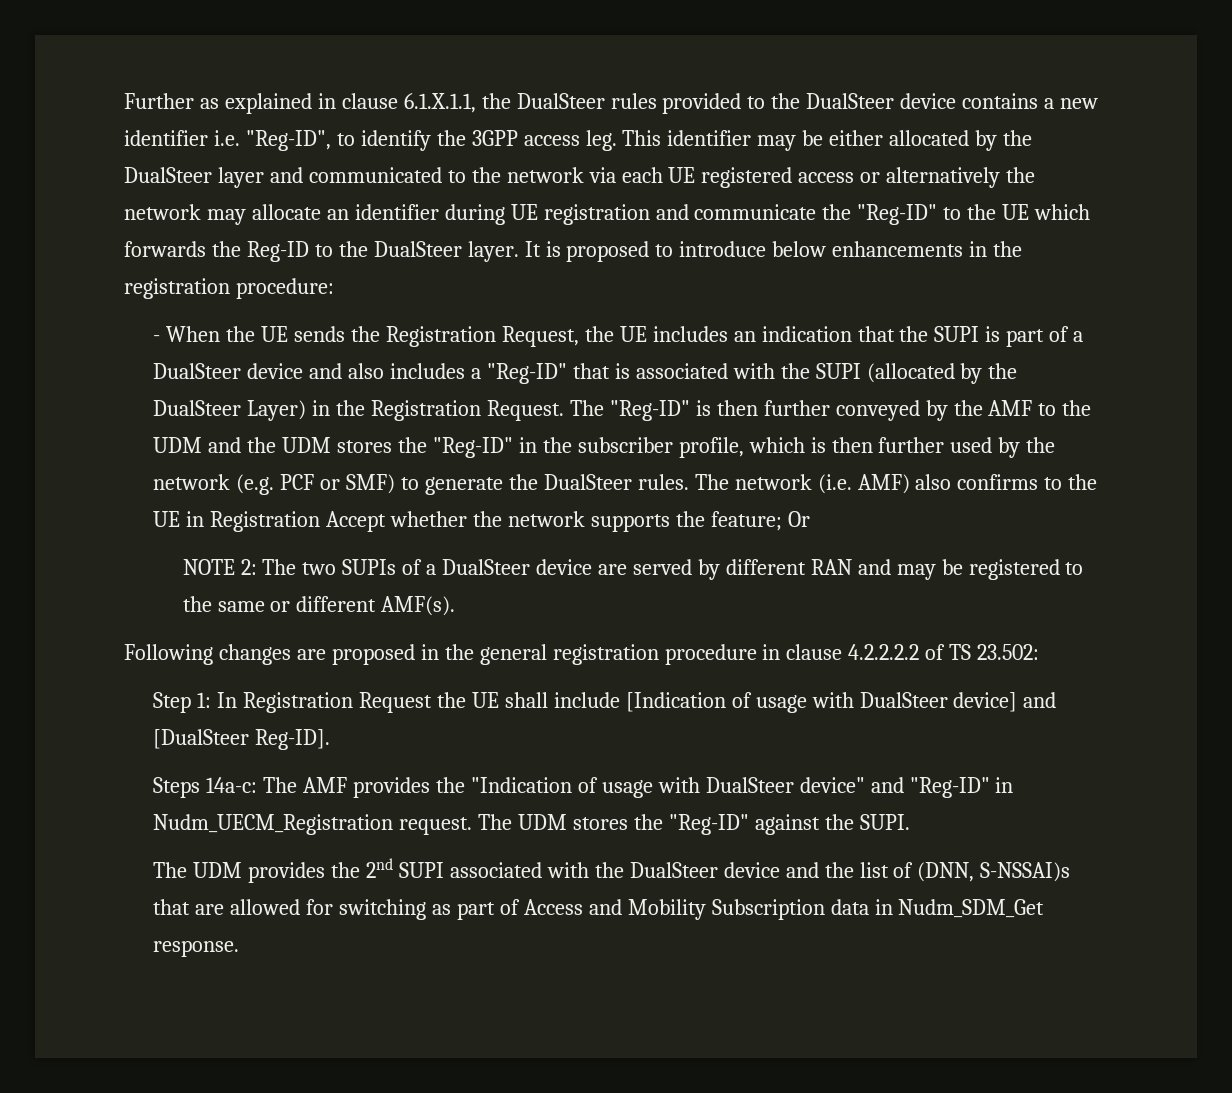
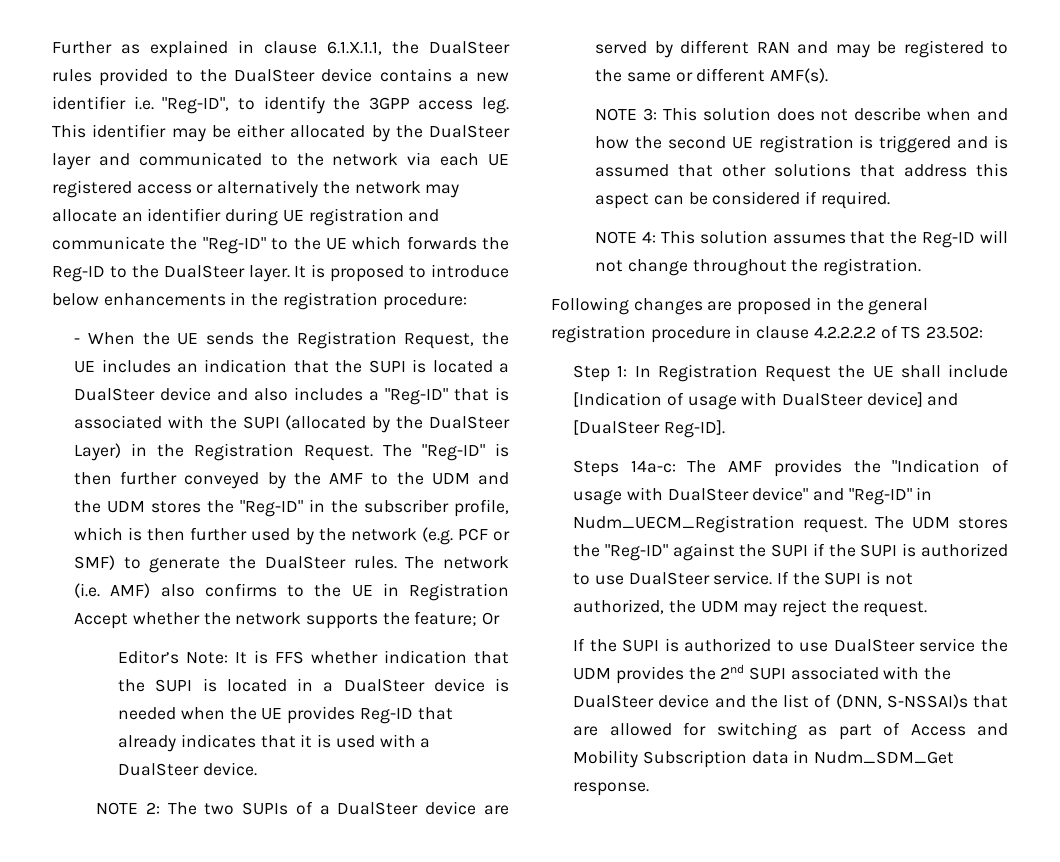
[1006,326,1070,347] part of -> [432,360,493,373] located
(810, 519) none -> [118,650,509,664] [118,678,509,692] [118,706,453,724] [118,734,431,752] [118,762,257,776] // Editor’s Note: It is FFS whether indication that the SUPI is located in a DualSteer device is needed when the UE provides Reg-ID that already indicates that it is used with a DualSteer device.
(456, 606) none -> [595,107,1008,121] [595,135,1008,153] [595,163,1008,177] [595,191,890,209] [595,230,1008,248] [595,258,922,276] // NOTE 3: This solution does not describe when and how the second UE registration is triggered and is assumed that other solutions that address this aspect can be considered if required. // NOTE 4: This solution assumes that the Reg-ID will not change throughout the registration.
[859,814,910,830] [153,862,188,878] SUPI. // The -> [771,543,1008,557] [573,571,913,585] [573,599,928,617] [573,638,1008,652] SUPI if the SUPI is authorized to use DualSteer service. If the SUPI is not authorized, the UDM may reject the request. // If the SUPI is authorized to use DualSteer service the

